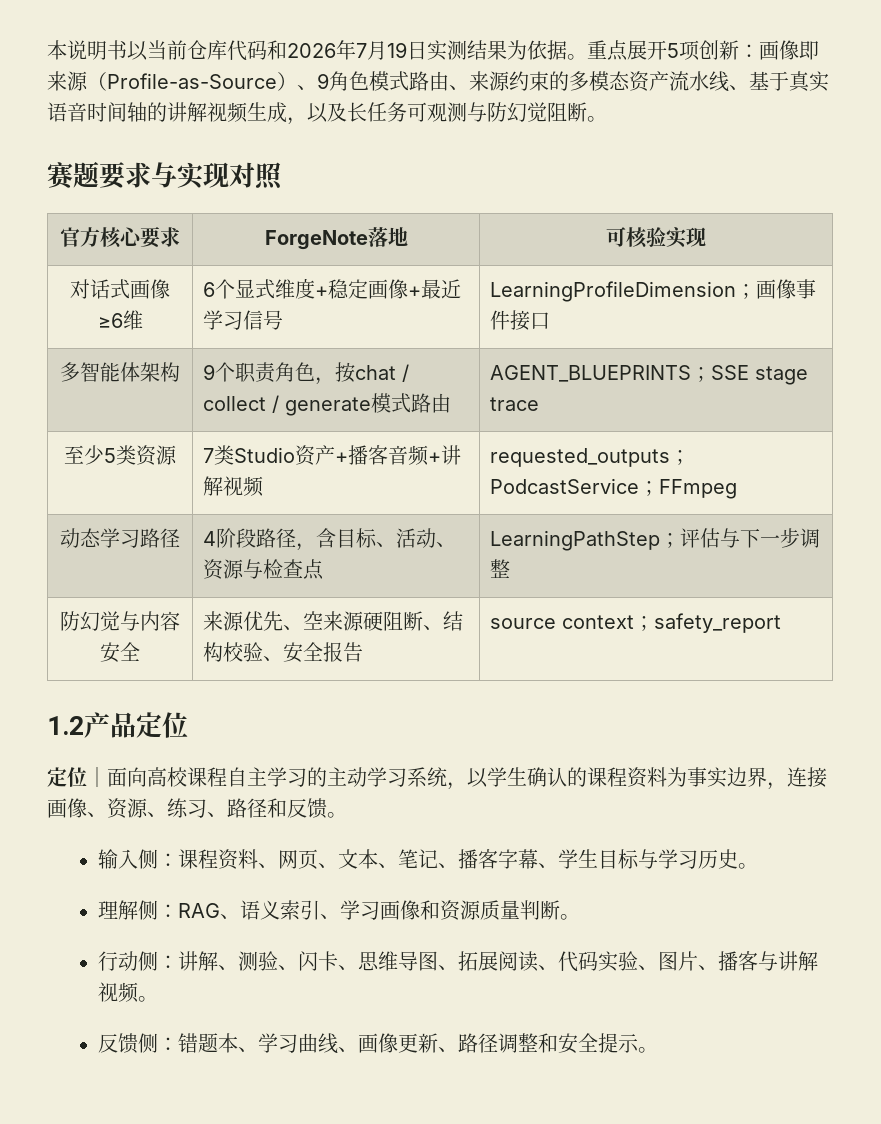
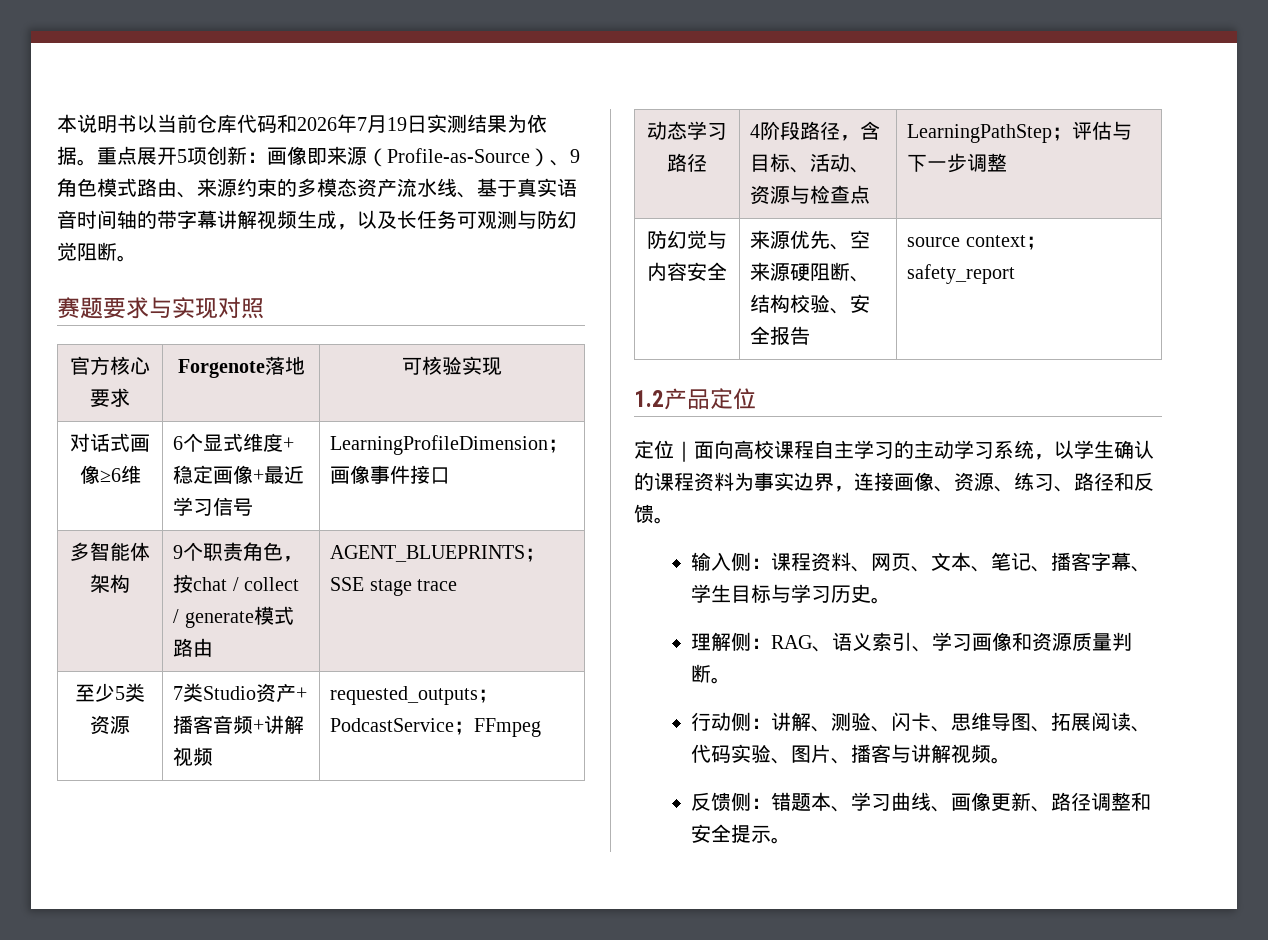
(167, 112) none -> [157,210,217,229] 带字幕
[264,230,368,250] ForgeNote -> [177,359,265,378] Forgenote

